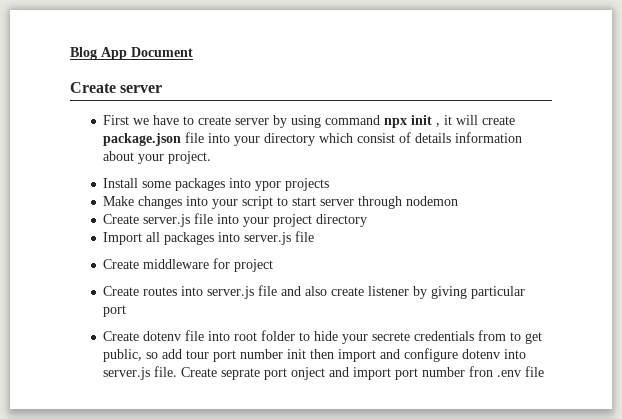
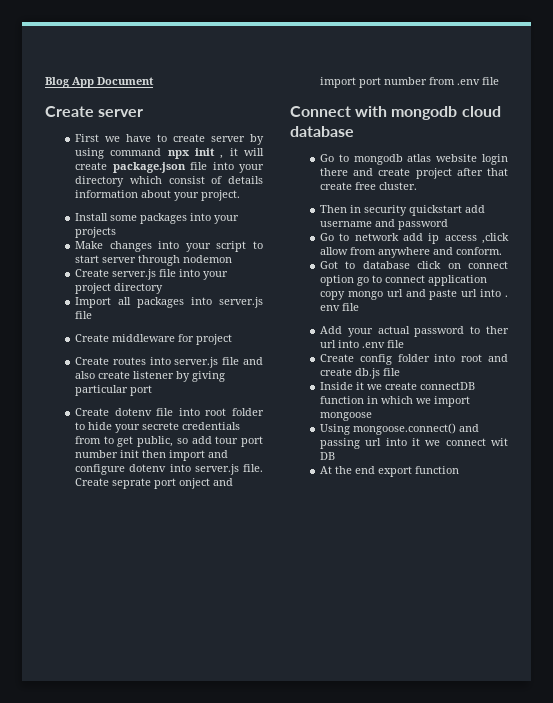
[255,181,282,191] ypor -> [214,215,240,224] your
[469,366,545,377] fron .env file -> [429,77,500,85] [290,106,501,120] [290,126,354,137] [320,154,508,165] [320,168,508,179] [320,182,418,190] [320,205,486,216] [320,219,449,230] [320,233,510,244] [320,247,503,258] [320,261,508,269] [320,275,488,286] [320,289,509,300] [320,303,360,311] [320,326,509,337] [320,340,405,348] [320,354,508,365] [320,368,401,379] [320,382,476,390] [320,396,471,407] [320,412,373,421] [320,423,480,435] [320,438,509,449] [320,452,336,460] [320,466,460,477] from .env file // Connect with mongodb cloud database // Go to mongodb atlas website login there and create project after that create free cluster. // Then in security quickstart add username and password // Go to network add ip access ,click allow from anywhere and conform. // Got to database click on connect option go to connect application copy mongo url and paste url into . env file // Add your actual password to ther url into .env file // Create config folder into root and create db.js file // Inside it we create connectDB function in which we import mongoose // Using mongoose.connect() and passing url into it we connect wit DB // At the end export function

